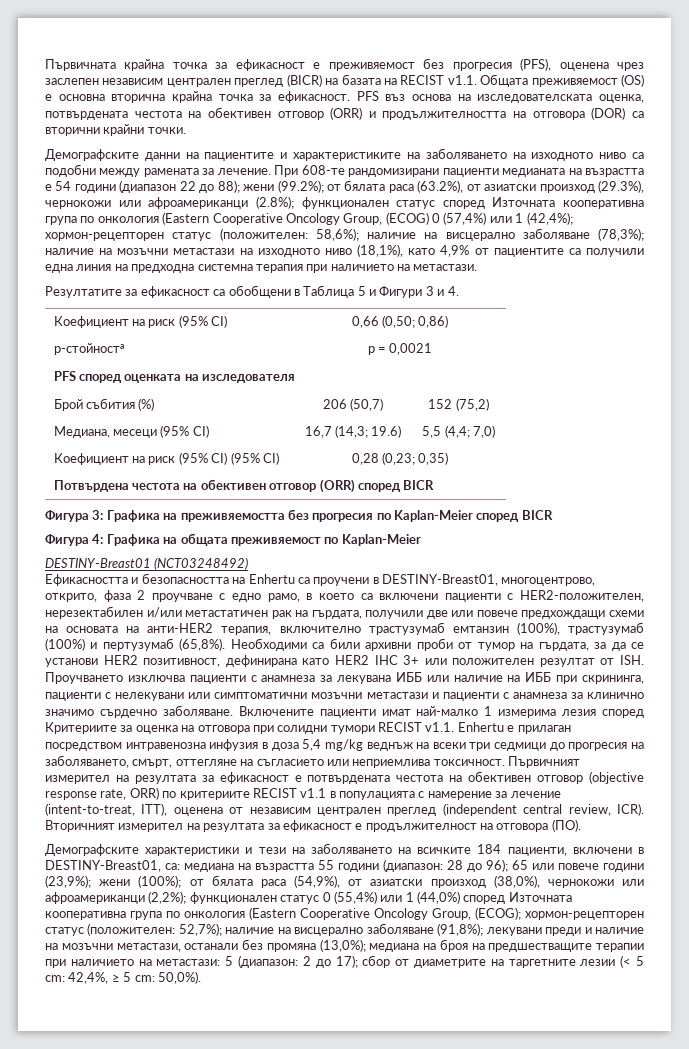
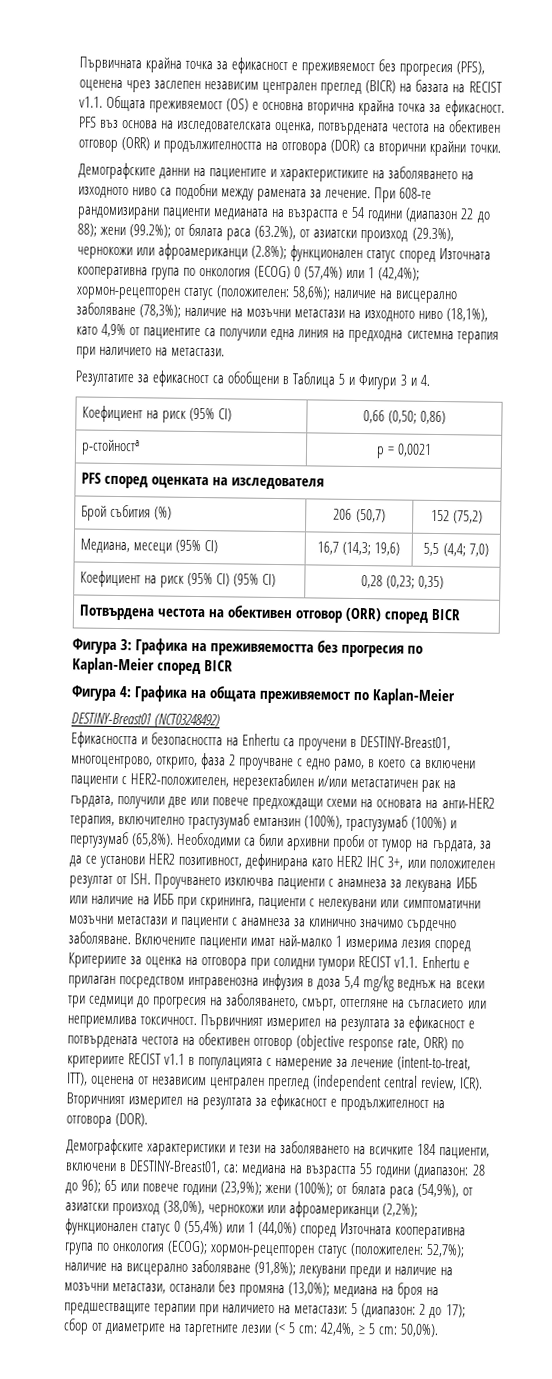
[162,212,383,225] (Eastern Cooperative Oncology Group, -> (252, 272) none
[371,425,402,438] 19.6) -> [374,542,401,556] 19,6)
[403,655,420,665] 3+ -> [387,856,404,870] 3+,
[551,819,581,832] (ПО). -> [115,1113,149,1127] (DOR).
[249,907,471,920] (Eastern Cooperative Oncology Group, -> (166, 1247) none

